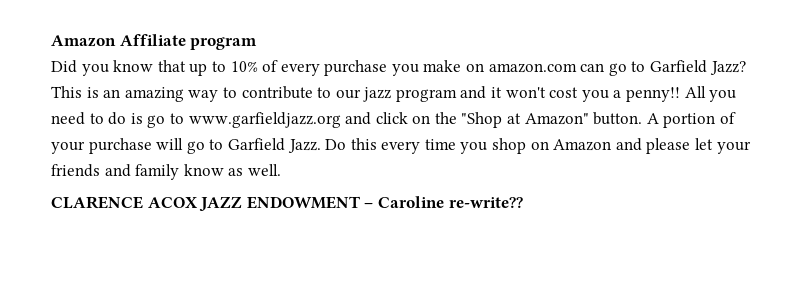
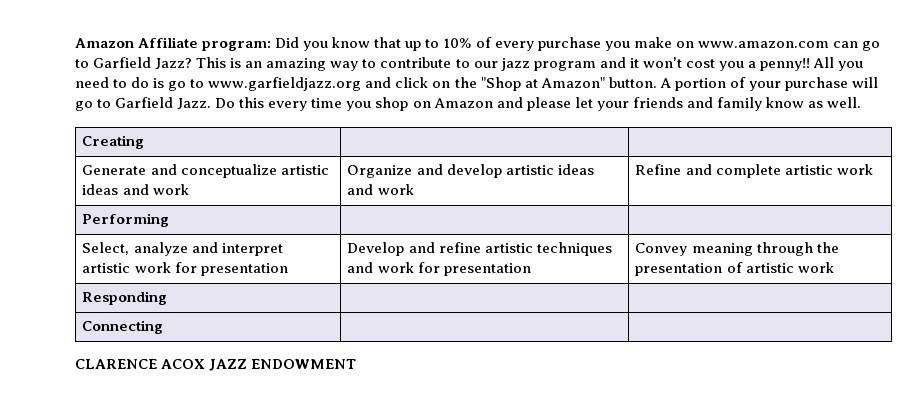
[190,37,258,50] program // -> [202,41,272,51] program:
[488,63,577,73] amazon.com -> [697,41,829,48] www.amazon.com
(281, 170) none -> [82,135,145,149] [82,164,329,178] [82,184,189,195] [347,164,594,178] [347,184,414,195] [635,164,873,178] [82,213,170,227] [82,242,283,256] [82,262,288,276] [347,242,612,256] [347,262,531,276] [635,242,839,256] [635,262,834,276] [82,291,168,305] [82,320,164,334] // Creating | | // Generate and conceptualize artistic ideas and work | Organize and develop artistic ideas and work | Refine and complete artistic work // Performing | | // Select, analyze and interpret artistic work for presentation | Develop and refine artistic techniques and work for presentation | Convey meaning through the presentation of artistic work // Responding | | // Connecting | |
[364,196,523,208] – Caroline re-write?? -> (357, 364) none

